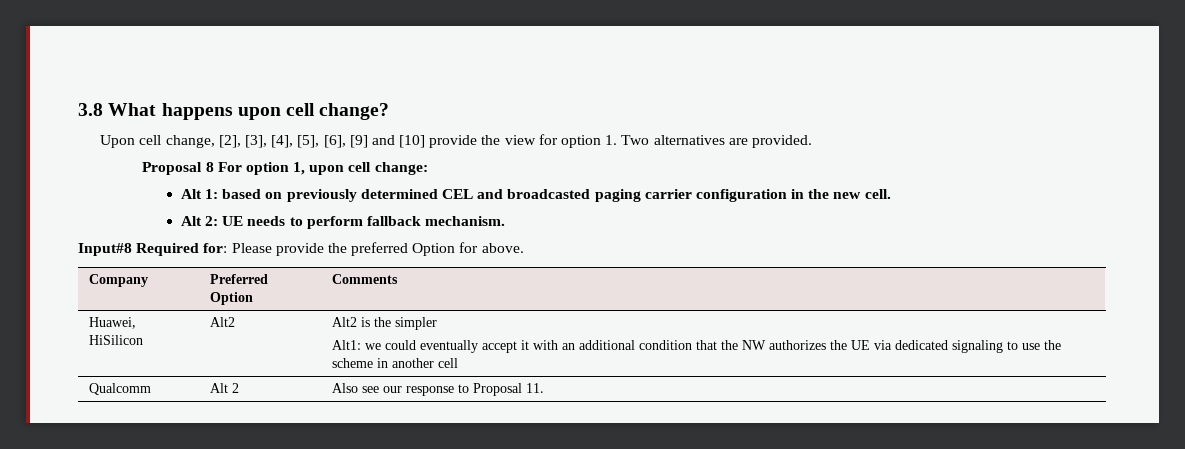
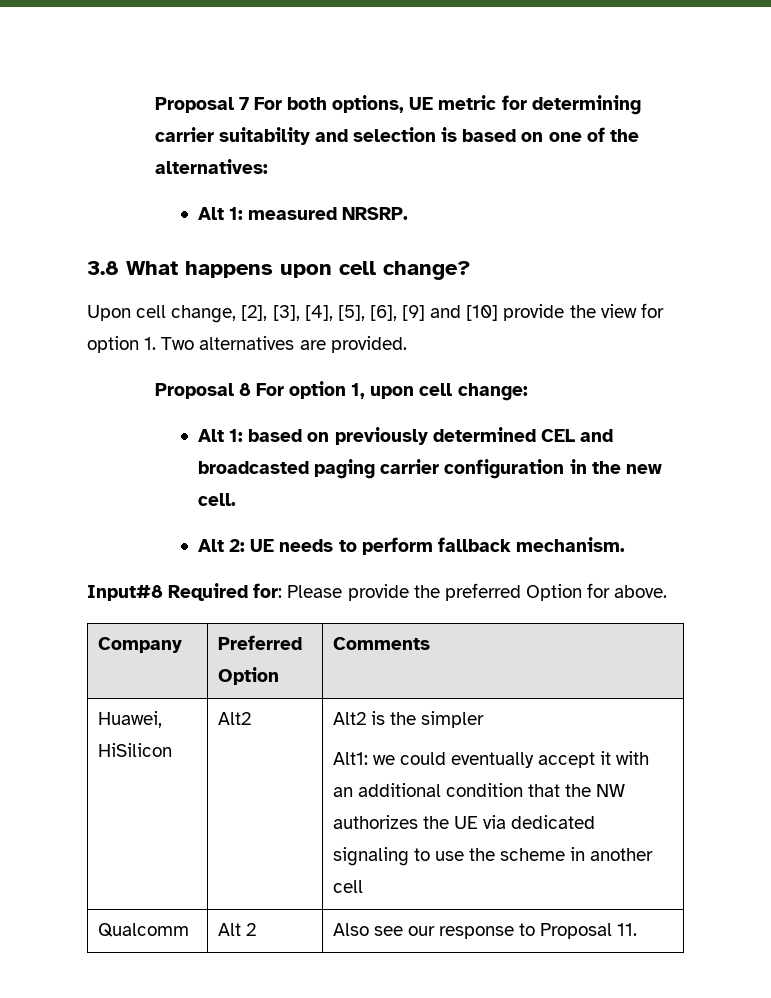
(78, 109) none -> [154,95,641,115] [154,127,639,145] [154,159,268,174] [198,207,409,220] Proposal 7 For both options, UE metric for determining carrier suitability and selection is based on one of the alternatives: // Alt 1: measured NRSRP. //

